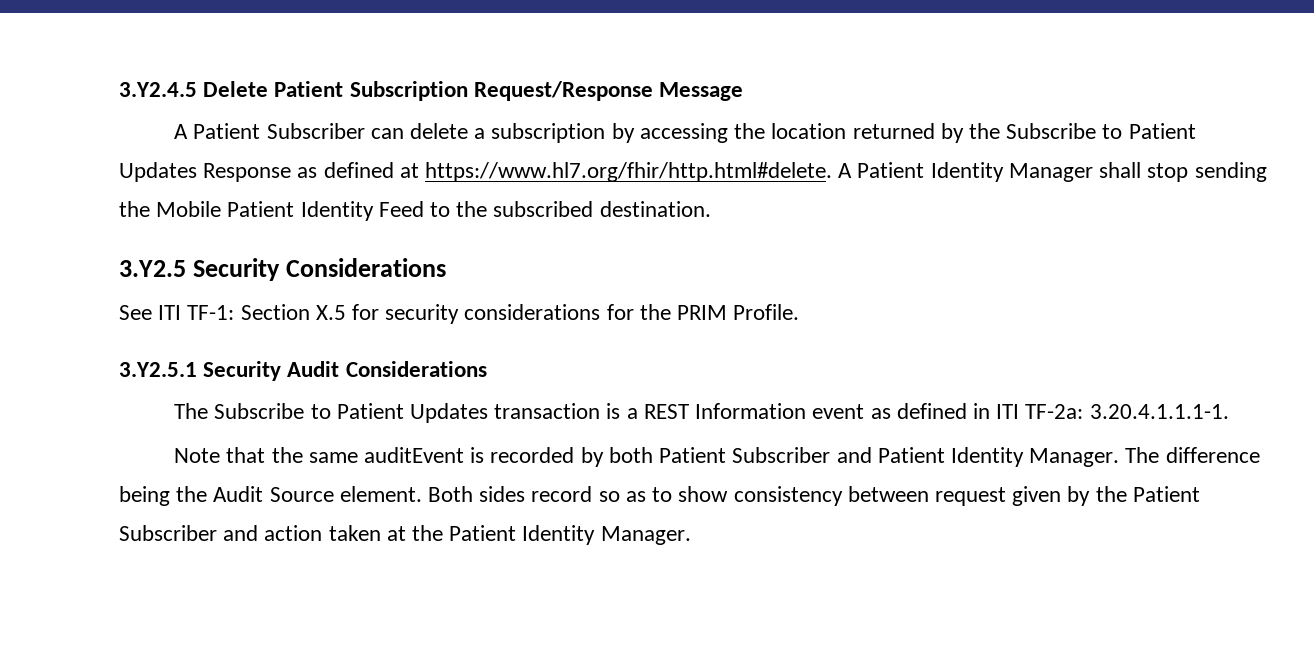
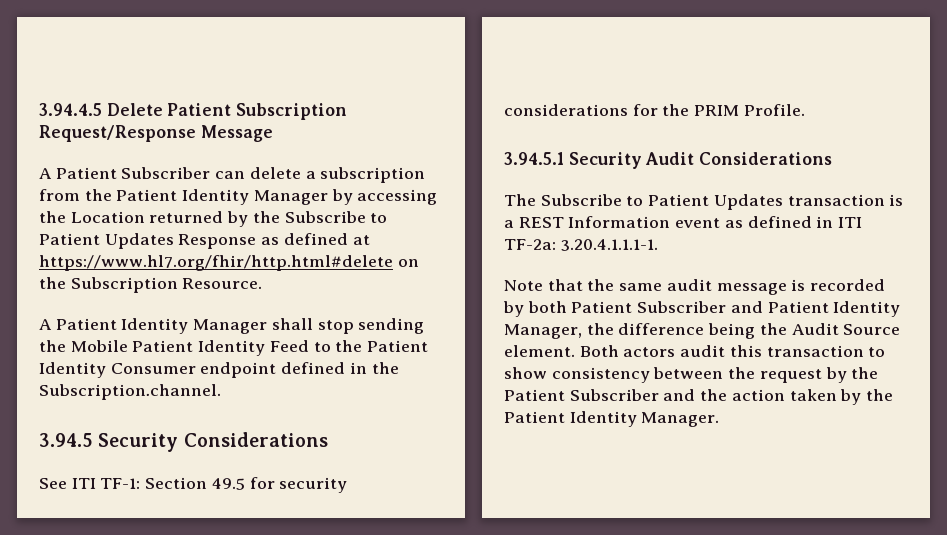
[119,82,197,97] 3.Y2.4.5 -> [39,103,102,116] 3.94.4.5
(606, 133) none -> [39,189,328,205] from the Patient Identity Manager
[771,123,847,139] location -> [70,211,145,223] Location
[425,162,833,182] https://www.hl7.org/fhir/http.html#delete. -> [39,255,419,271] [39,277,263,293] https://www.hl7.org/fhir/http.html#delete on the Subscription Resource. //
[493,201,711,217] [119,260,186,277] subscribed destination. // 3.Y2.5 -> [367,340,429,352] [39,362,399,378] [39,384,221,400] [39,433,93,447] Patient Identity Consumer endpoint defined in the Subscription.channel. // 3.94.5
[315,305,346,320] X.5 -> [211,478,245,490] 49.5
[119,362,197,377] 3.Y2.5.1 -> [504,152,564,165] 3.94.5.1
[364,447,465,463] auditEvent -> [666,279,787,295] audit message
[1029,447,1160,467] Manager. The -> [504,323,614,339] Manager, the
[479,486,646,502] sides record so as -> [623,345,864,357] actors audit this transaction
[934,486,1062,506] request given -> [728,367,822,383] the request
(259, 533) none -> [700,389,728,401] the
[386,526,406,541] at -> [840,389,862,405] by

